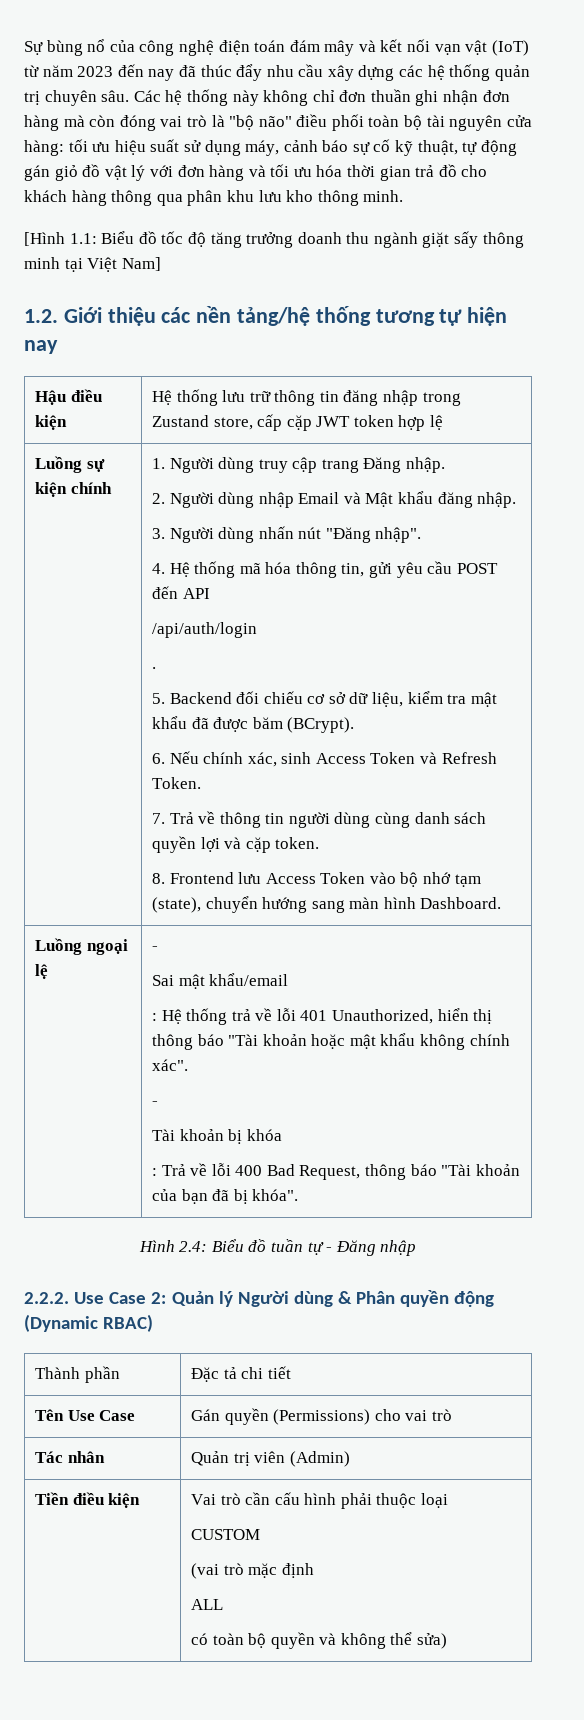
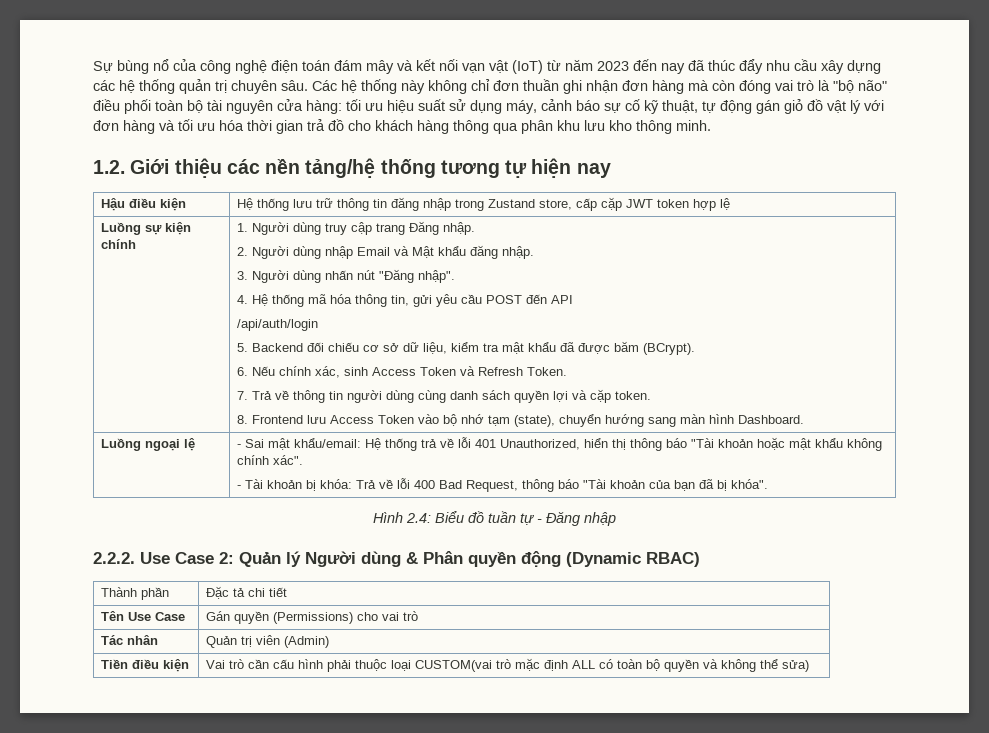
[24,231,524,248] [24,257,161,272] // [Hình 1.1: Biểu đồ tốc độ tăng trưởng doanh thu ngành giặt sấy thông minh tại Việt Nam] -> (711, 125) none
[151,667,156,669] // . -> (318, 325) none
(158, 948) // -> (241, 446) none
[209,973,289,986] [151,1013,157,1021] khẩu/email // : -> [293,438,361,448] khẩu/email:
(158, 1103) // -> (241, 487) none
[246,1129,282,1141] [151,1168,157,1176] khóa // : -> [319,479,352,489] khóa:
[190,1529,260,1540] [190,1563,219,1579] // CUSTOM // (vai -> [414,660,492,672] CUSTOM(vai
(314, 1570) // -> (568, 665) none
(223, 1604) // -> (595, 664) none

